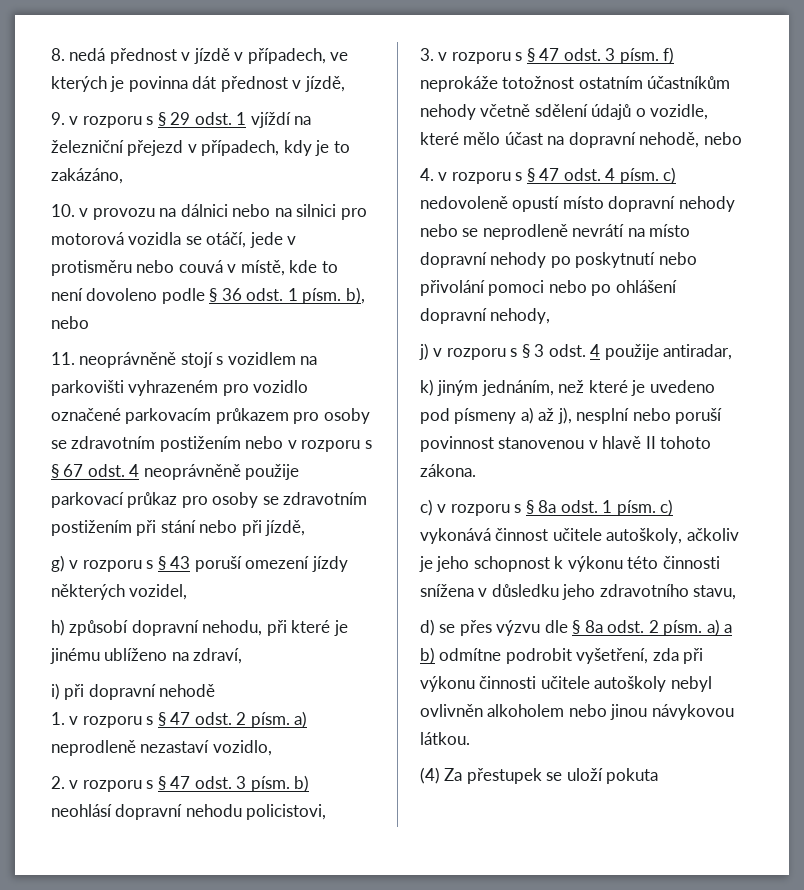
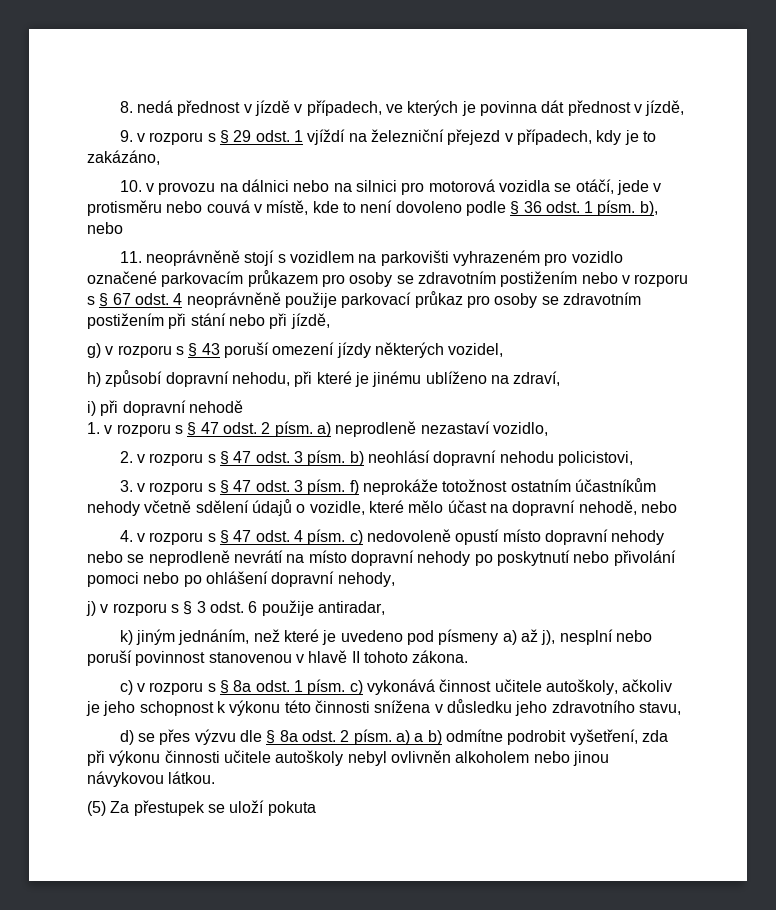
[590,344,601,357] 4 -> [248,601,258,613] 6
[420,767,440,784] (4) -> [87,801,106,816] (5)

